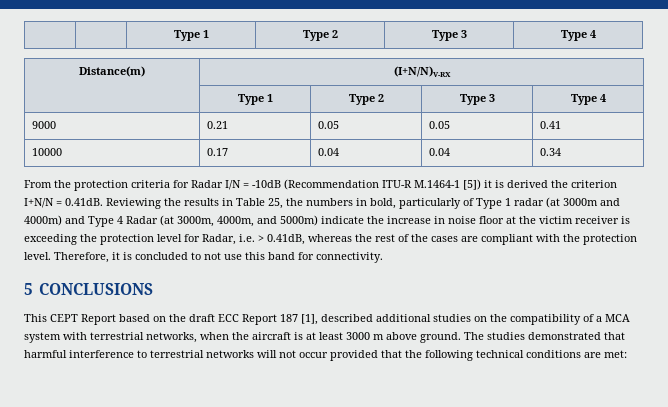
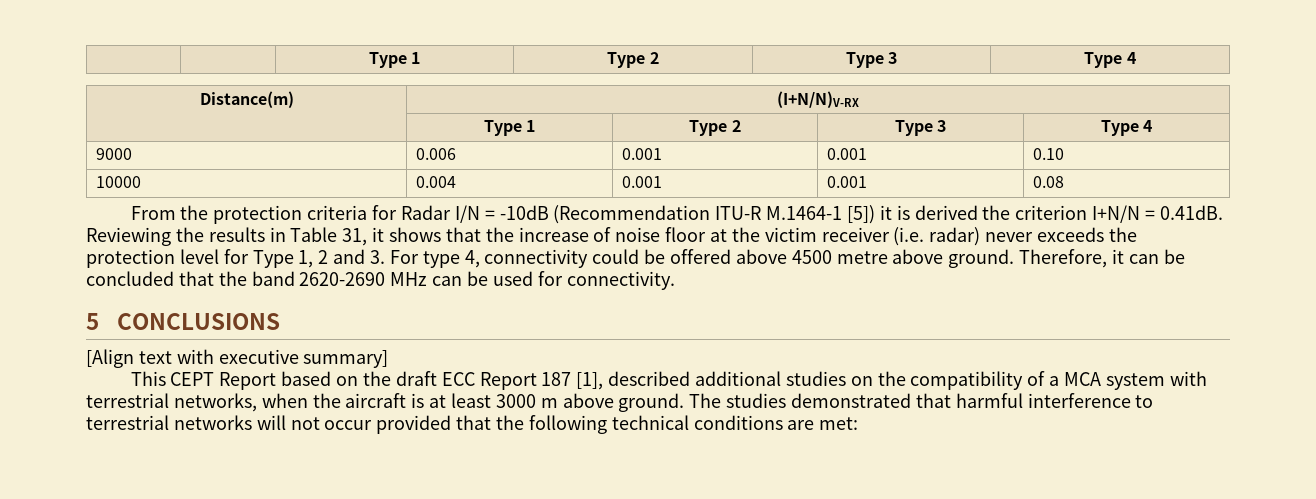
[206,121,228,129] [317,121,339,129] [428,121,450,129] [539,121,561,129] [31,148,62,156] [206,148,228,156] [317,148,339,156] [428,148,450,156] [539,148,561,156] 0.21 | 0.05 | 0.05 | 0.41 // 10000 | 0.17 | 0.04 | 0.04 | 0.34 -> [416,148,457,160] [622,148,663,160] [827,148,868,160] [1033,148,1065,160] [96,176,142,188] [416,176,457,188] [622,176,663,188] [827,176,868,188] [1033,176,1065,188] 0.006 | 0.001 | 0.001 | 0.10 // 10000 | 0.004 | 0.001 | 0.001 | 0.08
[268,197,620,209] [24,215,364,227] 25, the numbers in bold, particularly of Type 1 radar (at 3000m and 4000m) and Type 4 Radar (at 3000m, 4000m, and 5000m) indicate -> [342,227,481,246] 31, it shows that
[434,216,445,224] in -> [593,227,612,242] of
[621,216,630,224] [24,234,637,245] [24,252,295,263] is exceeding the protection level for Radar, i.e. > 0.41dB, whereas the rest of the cases are compliant with the protection level. Therefore, it is concluded to not use this band -> [893,227,1137,246] [86,249,1185,268] [86,271,533,286] (i.e. radar) never exceeds the protection level for Type 1, 2 and 3. For type 4, connectivity could be offered above 4500 metre above ground. Therefore, it can be concluded that the band 2620-2690 MHz can be used
(154, 289) none -> [86,349,389,368] // [Align text with executive summary]

